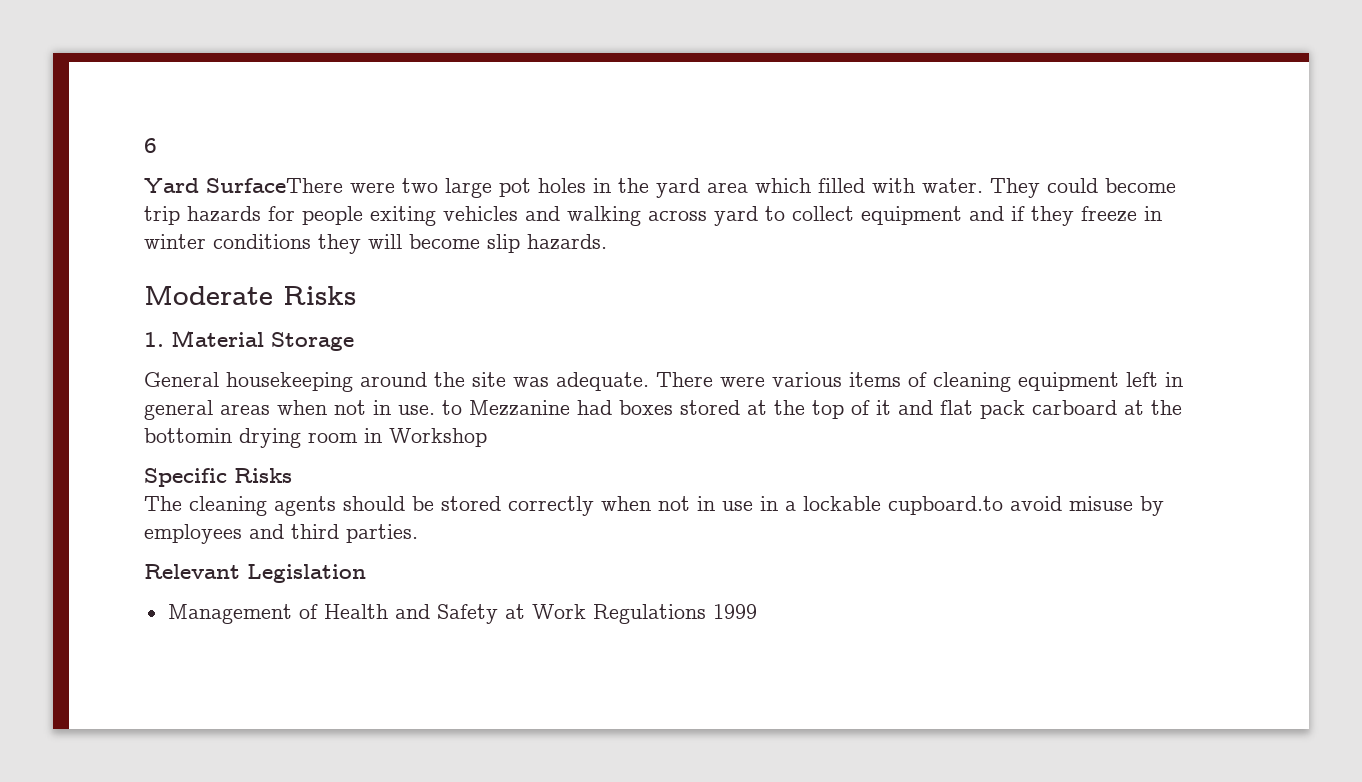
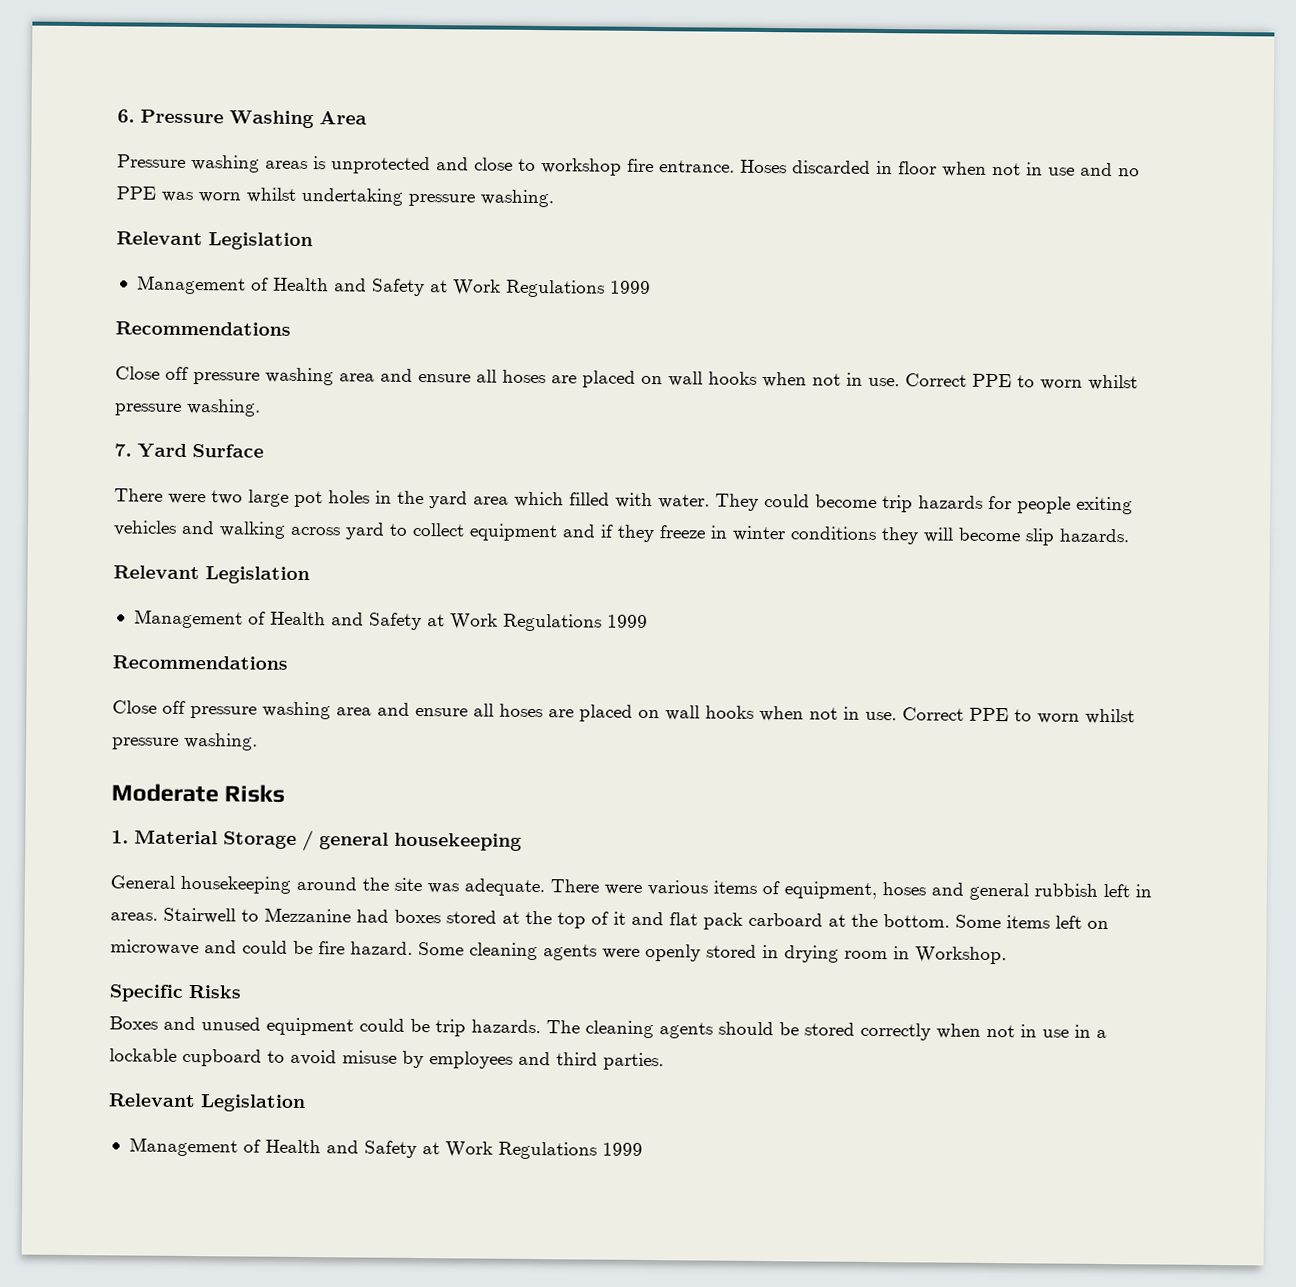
[144,138,157,153] [144,178,343,193] 6 // Yard SurfaceThere -> [117,109,367,129] [117,154,1140,177] [116,186,554,208] [116,231,313,251] [136,275,651,298] [115,321,291,336] [115,366,1138,391] [114,398,261,417] [114,443,264,458] [114,488,163,502] 6. Pressure Washing Area // Pressure washing areas is unprotected and close to workshop fire entrance. Hoses discarded in floor when not in use and no PPE was worn whilst undertaking pressure washing. // Relevant Legislation // Management of Health and Safety at Work Regulations 1999 // Recommendations // Close off pressure washing area and ensure all hoses are placed on wall hooks when not in use. Correct PPE to worn whilst pressure washing. // 7. Yard Surface // There
(607, 242) none -> [113,565,310,585] [133,609,648,632] [112,655,288,670] [112,700,1135,725] [112,732,258,751] // Relevant Legislation // Management of Health and Safety at Work Regulations 1999 // Recommendations // Close off pressure washing area and ensure all hoses are placed on wall hooks when not in use. Correct PPE to worn whilst pressure washing.
(354, 341) none -> [302,829,522,852] / general housekeeping
[933,372,1183,392] [144,400,435,420] cleaning equipment left in general areas when not in use. -> [784,881,1152,901] [110,907,236,924] equipment, hoses and general rubbish left in areas. Stairwell
[144,428,232,443] bottomin -> [883,914,1109,930] [110,939,779,962] bottom. Some items left on microwave and could be fire hazard. Some cleaning agents were openly stored in
[389,428,487,447] Workshop -> [915,946,1007,965] Workshop.
(292, 475) none -> [109,1016,541,1037] Boxes and unused equipment could be trip hazards.
[888,496,1003,515] cupboard.to -> [182,1048,285,1067] cupboard to

